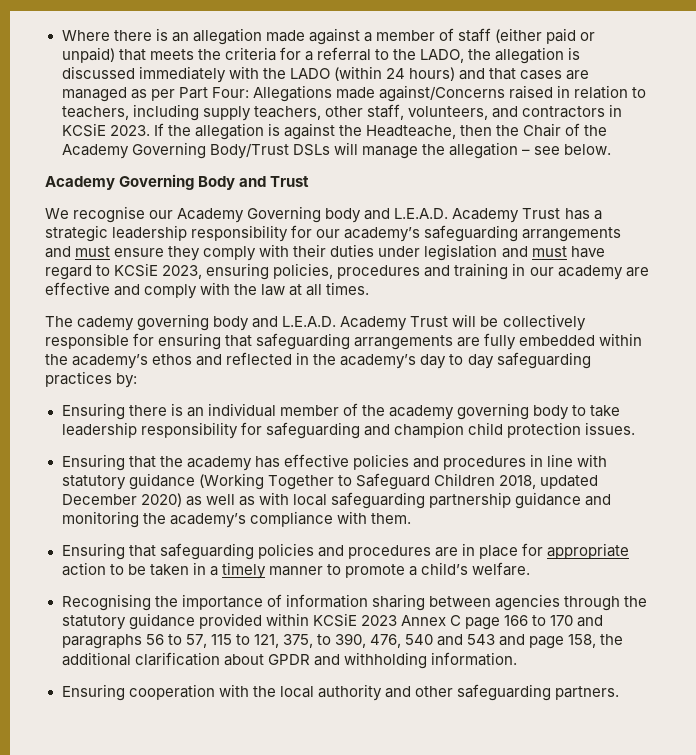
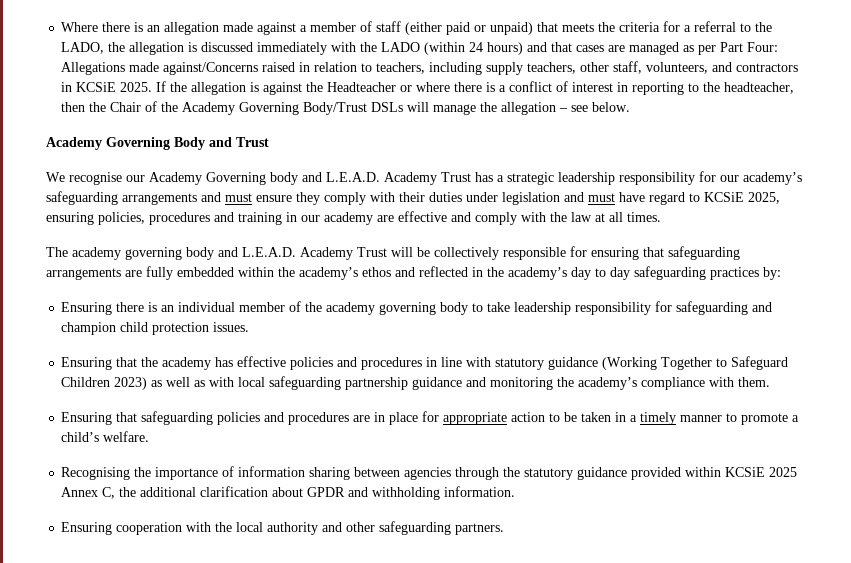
[109,125,150,136] 2023. -> [120,82,153,92] 2025.
[365,125,456,139] Headteache, -> [327,81,795,95] Headteacher or where there is a conflict of interest in reporting to the headteacher,
[162,265,203,279] 2023, -> [748,192,780,204] 2025,
[77,316,135,331] cademy -> [72,247,121,260] academy
[498,475,598,489] [61,493,182,507] 2018, updated December 2020) -> [114,377,148,390] 2023)
[360,615,604,630] [61,633,597,649] 2023 Annex C page 166 to 170 and paragraphs 56 to 57, 115 to 121, 375, to 390, 476, 540 and 543 and page 158, -> [769,467,798,477] [61,487,116,499] 2025 Annex C,

